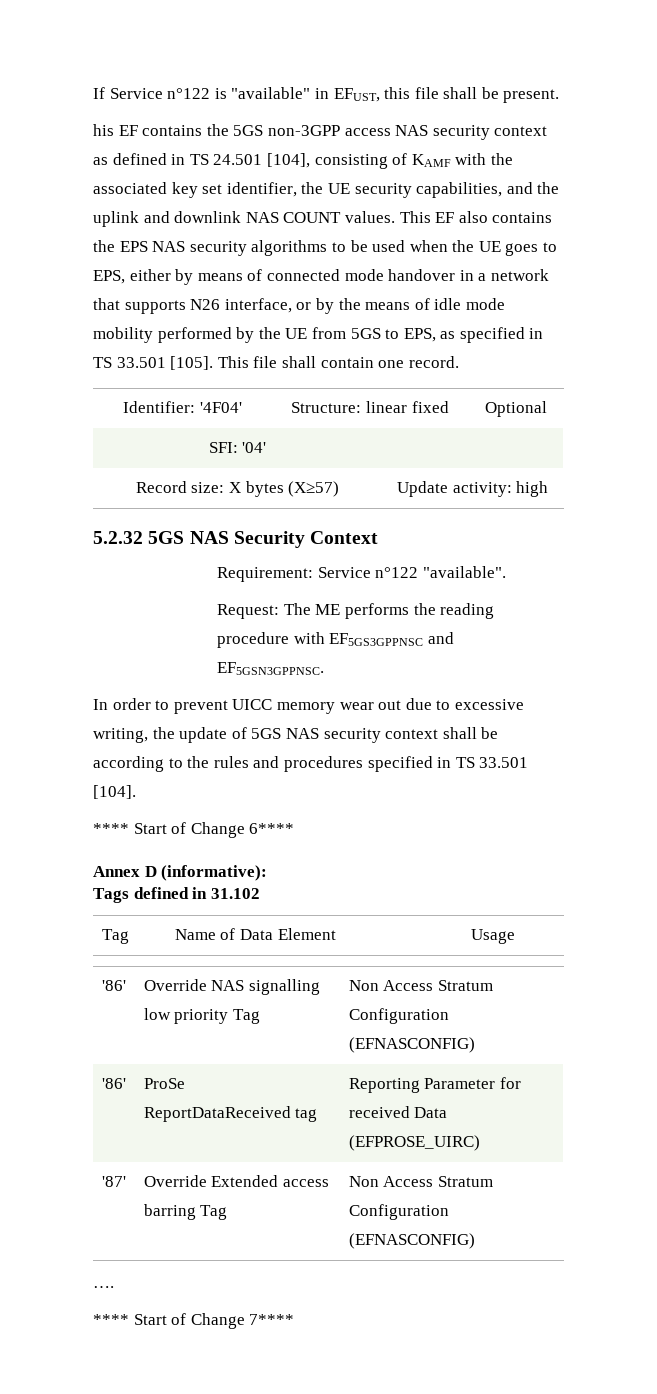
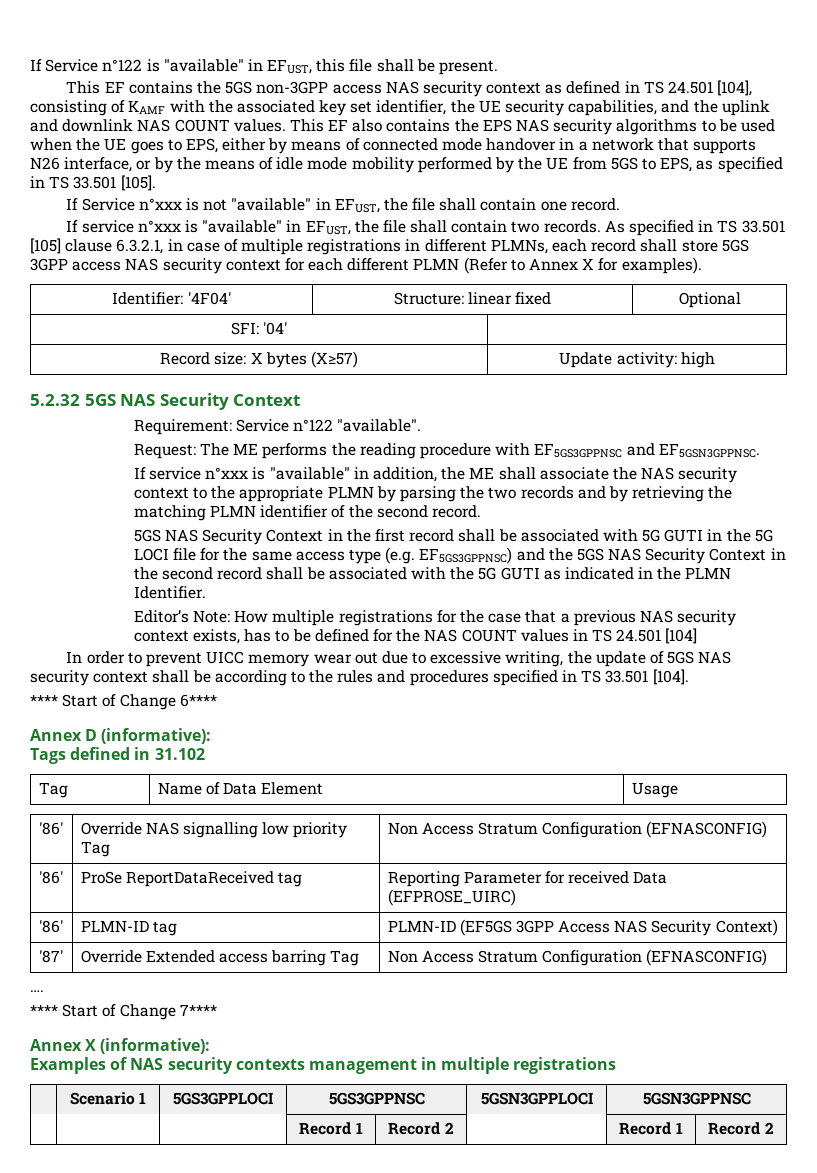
[93,124,114,136] his -> [66,81,101,94] This
[217,356,249,368] This -> [66,198,408,213] // If Service n°xxx is not "available" in EFUST, the
(459, 362) none -> [66,220,785,236] [30,238,749,255] [30,257,702,274] // If service n°xxx is "available" in EFUST, the file shall contain two records. As specified in TS 33.501 [105] clause 6.3.2.1, in case of multiple registrations in different PLMNs, each record shall store 5GS 3GPP access NAS security context for each different PLMN (Refer to Annex X for examples).
(325, 668) none -> [133,467,738,483] [133,486,733,502] [133,505,481,521] [133,529,773,545] [133,547,786,564] [133,567,732,580] [133,586,206,599] [133,610,737,626] [133,628,698,644] // If service n°xxx is "available" in addition, the ME shall associate the NAS security context to the appropriate PLMN by parsing the two records and by retrieving the matching PLMN identifier of the second record. // 5GS NAS Security Context in the first record shall be associated with 5G GUTI in the 5G LOCI file for the same access type (e.g. EF5GS3GPPNSC) and the 5GS NAS Security Context in the second record shall be associated with the 5G GUTI as indicated in the PLMN Identifier. // Editor’s Note: How multiple registrations for the case that a previous NAS security context exists, has to be defined for the NAS COUNT values in TS 24.501 [104]
(480, 1143) none -> [38,920,63,933] [80,920,177,936] [387,919,778,936] // '86' | PLMN-ID tag | PLMN-ID (EF5GS 3GPP Access NAS Security Context)
(295, 1319) none -> [30,1038,211,1054] [30,1057,617,1074] [69,1092,147,1105] [173,1092,273,1105] [328,1092,425,1105] [480,1092,593,1105] [642,1092,751,1105] [299,1122,363,1135] [388,1122,454,1135] [619,1122,683,1135] [708,1122,774,1135] // Annex X (informative): // Examples of NAS security contexts management in multiple registrations // | Scenario 1 | 5GS3GPPLOCI | 5GS3GPPNSC | 5GSN3GPPLOCI | 5GSN3GPPNSC // | | | Record 1 | Record 2 | | Record 1 | Record 2

